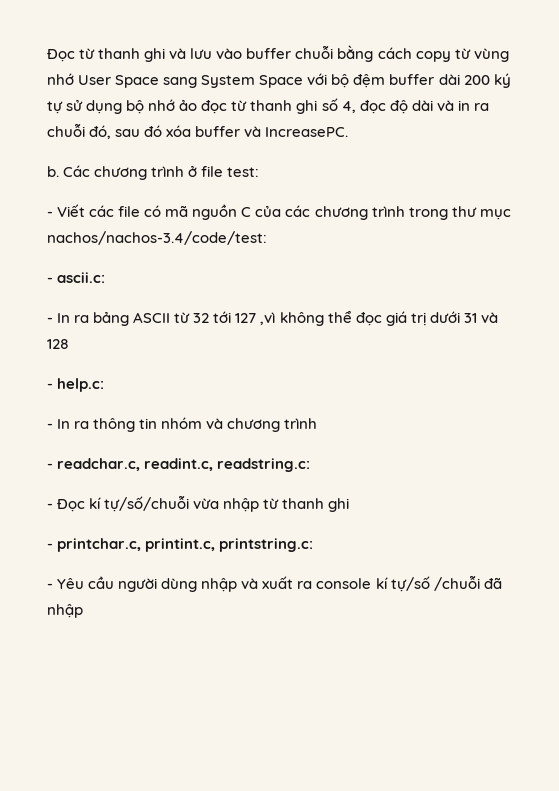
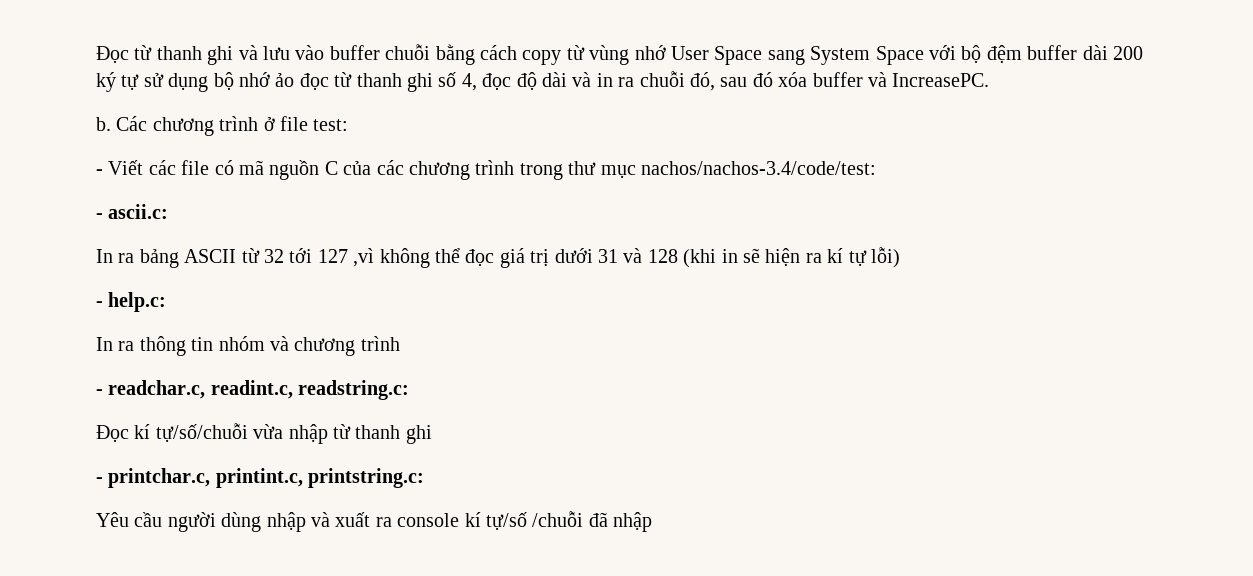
[47,317,53,323] - -> (169, 211) none
(69, 344) none -> [683,247,900,268] (khi in sẽ hiện ra kí tự lỗi)
[47,423,53,429] - -> (167, 302) none
[47,503,53,509] - -> (410, 390) none
[47,583,53,589] - -> (425, 478) none

